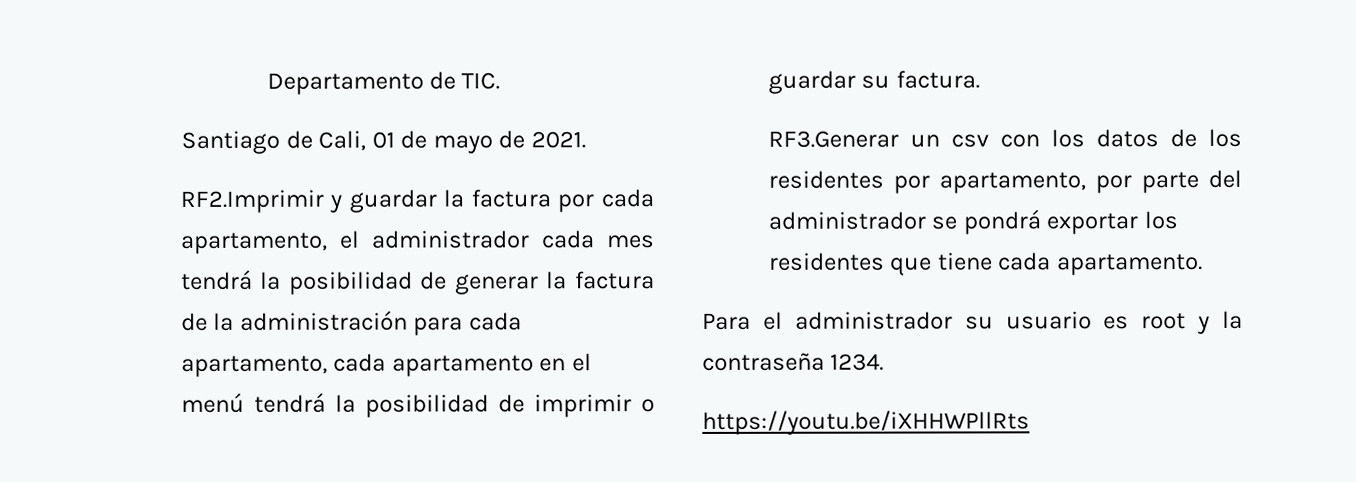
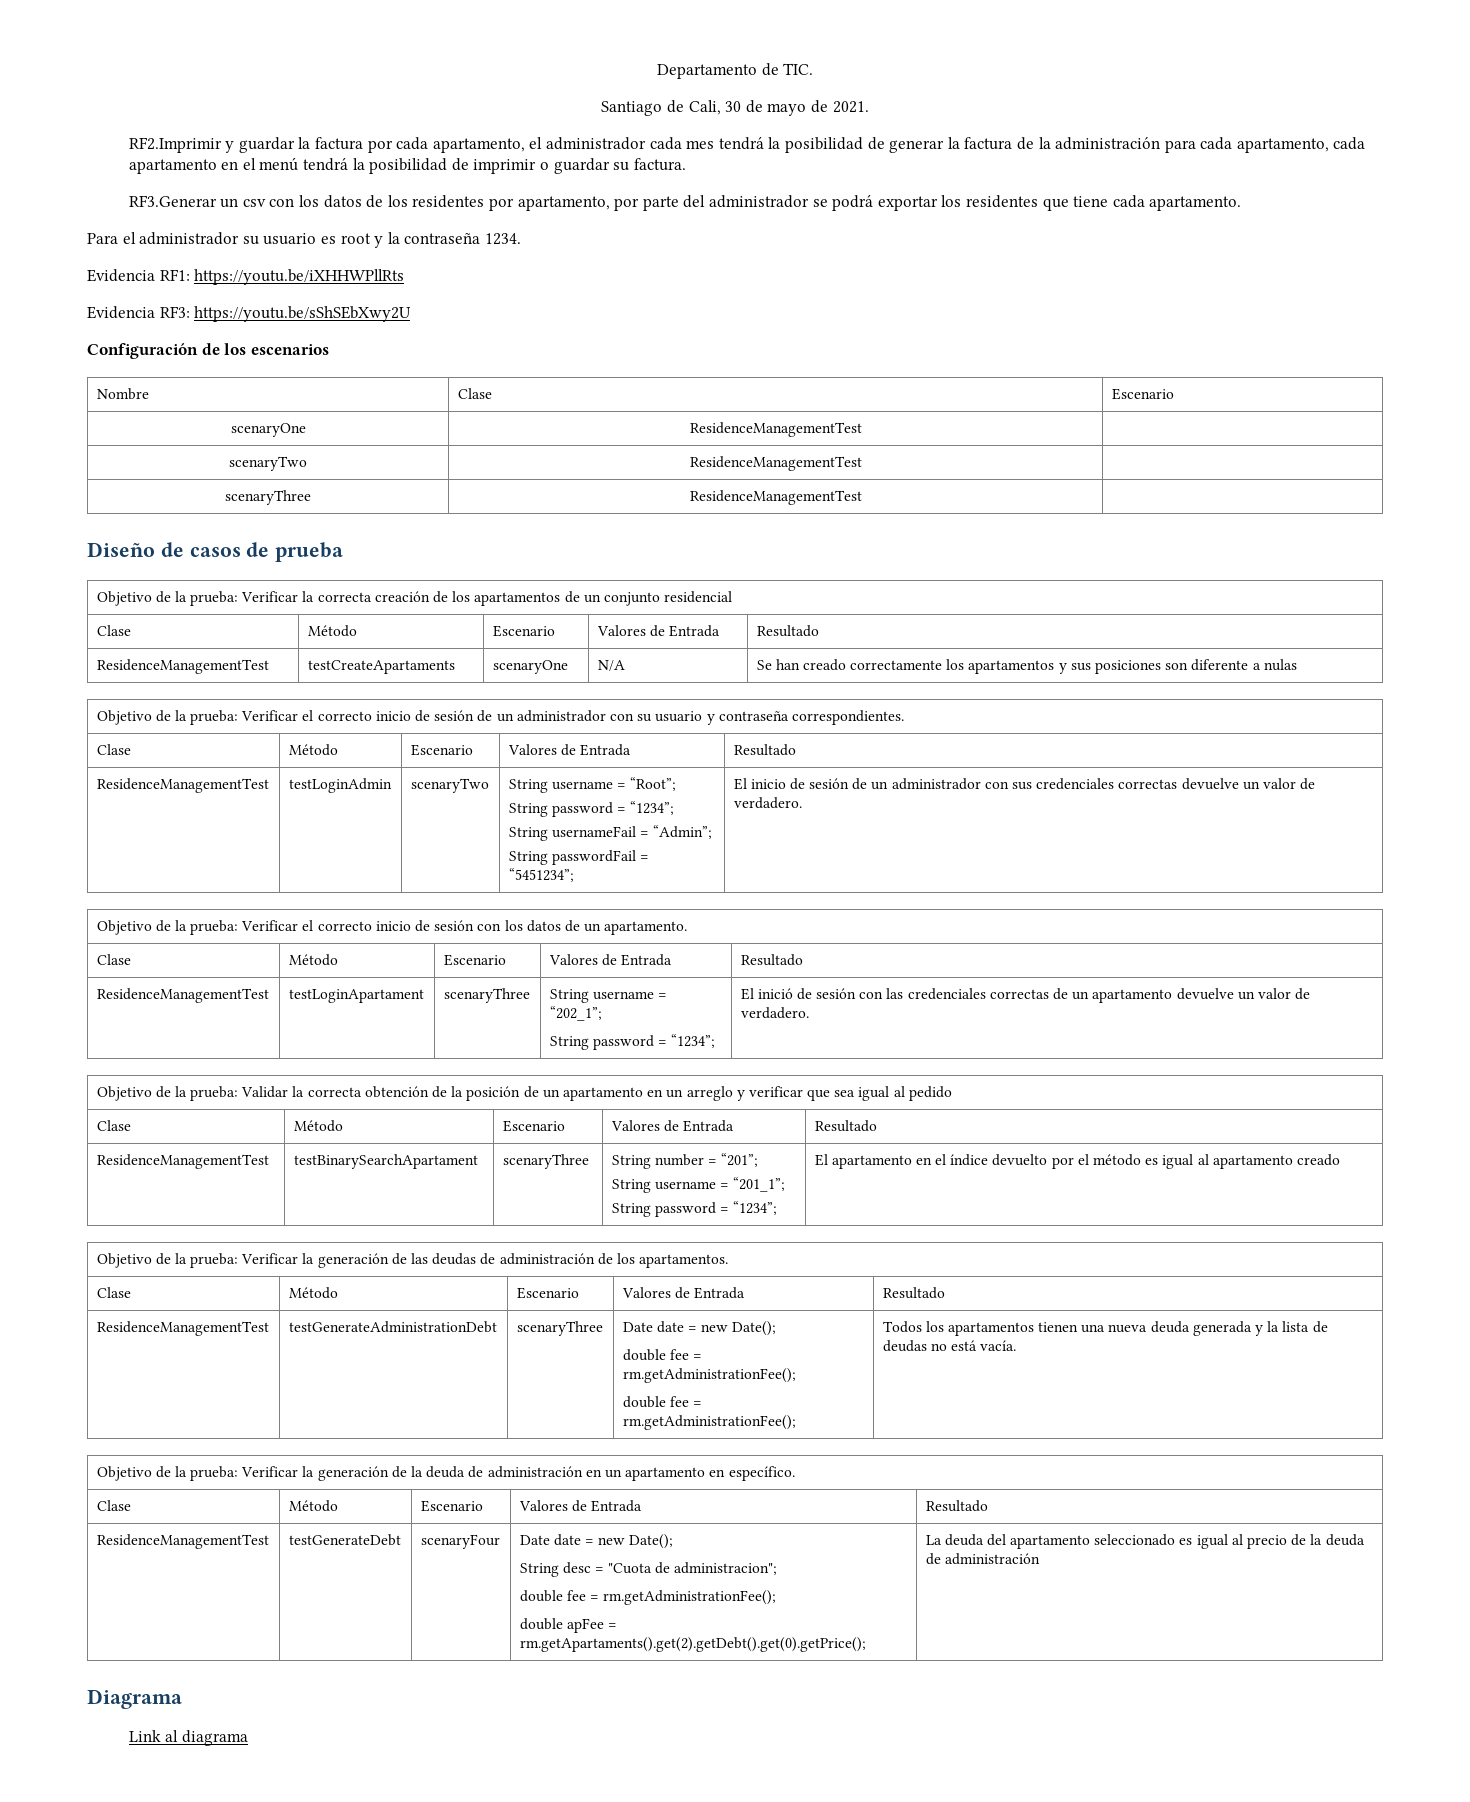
[371,131,395,149] 01 -> [725,101,742,112] 30
[962,209,1041,235] pondrá -> [832,195,874,211] podrá
(885, 362) none -> [87,269,190,282] Evidencia RF1:
(1030, 422) none -> [87,306,412,322] [87,343,329,359] [96,388,149,400] [457,388,492,399] [1111,388,1174,400] [230,423,306,437] [689,422,862,437] [229,456,307,471] [689,456,862,471] [225,490,311,505] [689,490,862,505] [87,542,344,562] [96,591,733,606] [96,625,131,636] [307,625,357,637] [492,625,555,637] [596,625,720,637] [756,625,819,637] [96,659,269,674] [307,660,455,674] [492,660,568,674] [597,660,625,671] [756,659,1297,674] [96,710,904,725] [96,744,131,755] [288,744,338,756] [410,744,473,756] [507,744,631,756] [733,744,796,756] [96,778,269,793] [288,778,392,793] [410,778,489,793] [508,777,677,793] [508,801,675,817] [508,825,713,841] [508,850,649,865] [508,868,574,882] [733,778,1316,790] [733,797,802,809] [96,920,688,935] [96,954,131,965] [288,954,338,966] [443,954,506,966] [548,954,672,966] [740,954,803,966] [96,988,269,1003] [288,989,424,1003] [443,988,530,1003] [549,989,667,1003] [549,1006,602,1021] [549,1034,716,1050] [740,988,1311,1003] [740,1007,809,1019] [96,1086,952,1101] [96,1120,131,1131] [293,1120,343,1132] [502,1120,565,1132] [610,1120,734,1132] [814,1120,877,1132] [96,1154,269,1169] [293,1154,478,1169] [502,1154,589,1169] [611,1153,759,1169] [611,1177,786,1193] [611,1201,778,1217] [814,1154,1340,1169] [96,1253,729,1268] [96,1287,131,1298] [288,1287,338,1299] [516,1287,579,1299] [621,1287,745,1299] [882,1287,945,1299] [96,1321,269,1336] [288,1321,497,1333] [516,1321,603,1336] [622,1321,777,1336] [622,1349,702,1361] [622,1368,796,1383] [622,1396,702,1408] [622,1415,796,1430] [882,1321,1328,1336] [882,1340,1017,1352] [96,1466,795,1481] [96,1500,131,1511] [288,1500,338,1512] [420,1500,483,1512] [518,1500,642,1512] [925,1500,988,1512] [96,1534,269,1549] [288,1534,401,1546] [420,1534,500,1549] [519,1534,674,1549] [519,1562,778,1577] [519,1590,777,1605] [519,1618,617,1633] [519,1637,866,1652] [925,1534,1365,1549] [925,1553,1040,1565] [87,1689,182,1709] [128,1730,248,1746] // Evidencia RF3: https://youtu.be/sShSEbXwy2U // Configuración de los escenarios // Nombre | Clase | Escenario // scenaryOne | ResidenceManagementTest | // scenaryTwo | ResidenceManagementTest | // scenaryThree | ResidenceManagementTest | // Diseño de casos de prueba // Objetivo de la prueba: Verificar la correcta creación de los apartamentos de un conjunto residencial // Clase | Método | Escenario | Valores de Entrada | Resultado // ResidenceManagementTest | testCreateApartaments | scenaryOne | N/A | Se han creado correctamente los apartamentos y sus posiciones son diferente a nulas // Objetivo de la prueba: Verificar el correcto inicio de sesión de un administrador con su usuario y contraseña correspondientes. // Clase | Método | Escenario | Valores de Entrada | Resultado // ResidenceManagementTest | testLoginAdmin | scenaryTwo | String username = “Root”; // String password = “1234”; // String usernameFail = “Admin”; // String passwordFail = “5451234”; | El inicio de sesión de un administrador con sus credenciales correctas devuelve un valor de verdadero. // Objetivo de la prueba: Verificar el correcto inicio de sesión con los datos de un apartamento. // Clase | Método | Escenario | Valores de Entrada | Resultado // ResidenceManagementTest | testLoginApartament | scenaryThree | String username = “202_1”; // String password = “1234”; | El inició de sesión con las credenciales correctas de un apartamento devuelve un valor de verdadero. // Objetivo de la prueba: Validar la correcta obtención de la posición de un apartamento en un arreglo y verificar que sea igual al pedido // Clase | Método | Escenario | Valores de Entrada | Resultado // ResidenceManagementTest | testBinarySearchApartament | scenaryThree | String number = “201”; // String username = “201_1”; // String password = “1234”; | El apartamento en el índice devuelto por el método es igual al apartamento creado // Objetivo de la prueba: Verificar la generación de las deudas de administración de los apartamentos. // Clase | Método | Escenario | Valores de Entrada | Resultado // ResidenceManagementTest | testGenerateAdministrationDebt | scenaryThree | Date date = new Date(); // double fee = rm.getAdministrationFee(); // double fee = rm.getAdministrationFee(); | Todos los apartamentos tienen una nueva deuda generada y la lista de deudas no está vacía. // Objetivo de la prueba: Verificar la generación de la deuda de administración en un apartamento en específico. // Clase | Método | Escenario | Valores de Entrada | Resultado // ResidenceManagementTest | testGenerateDebt | scenaryFour | Date date = new Date(); // String desc = "Cuota de administracion"; // double fee = rm.getAdministrationFee(); // double apFee = rm.getApartaments().get(2).getDebt().get(0).getPrice(); | La deuda del apartamento seleccionado es igual al precio de la deuda de administración // Diagrama // Link al diagrama

